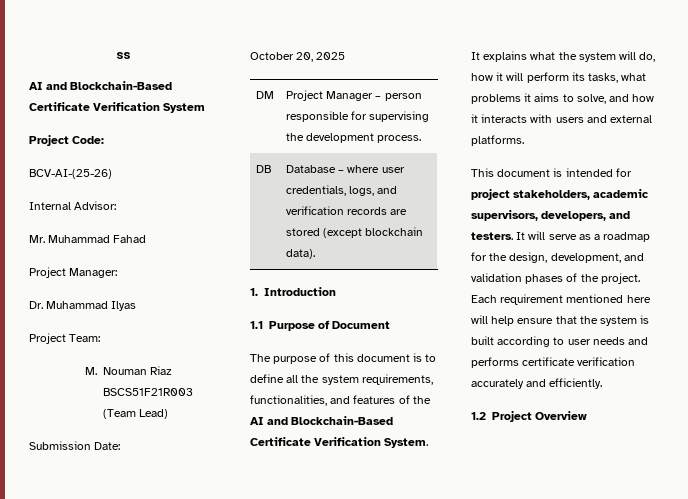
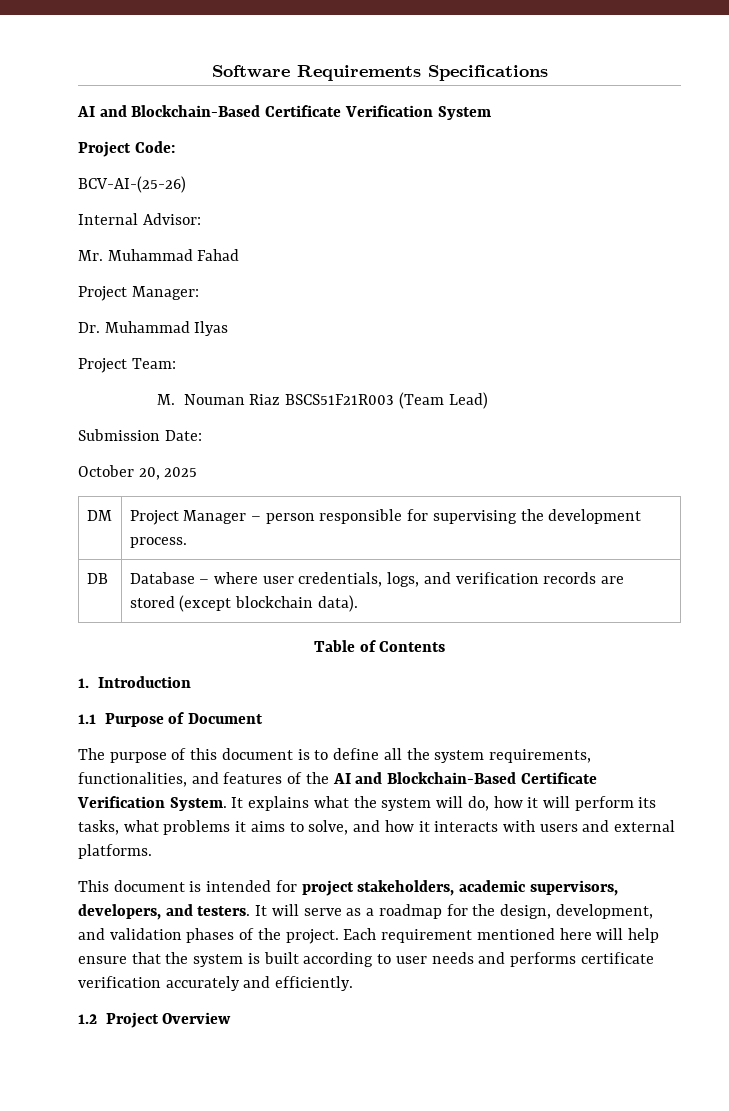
[116,52,130,59] ss -> [211,65,548,81] Software Requirements Specifications
(315, 254) none -> [313,640,446,652] // Table of Contents

